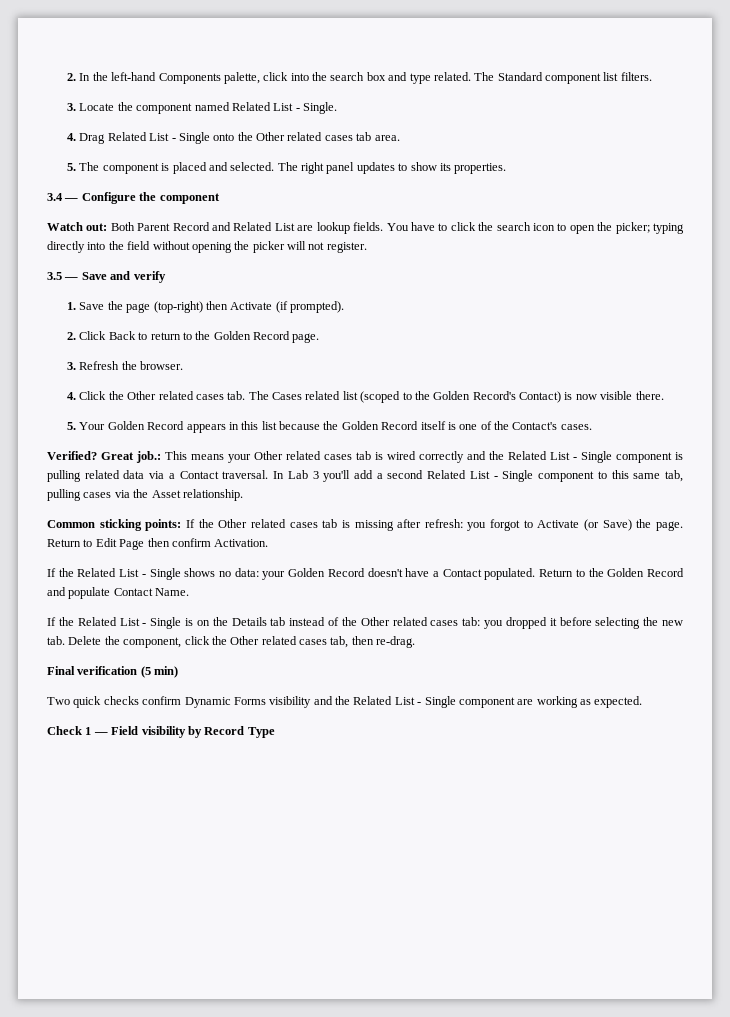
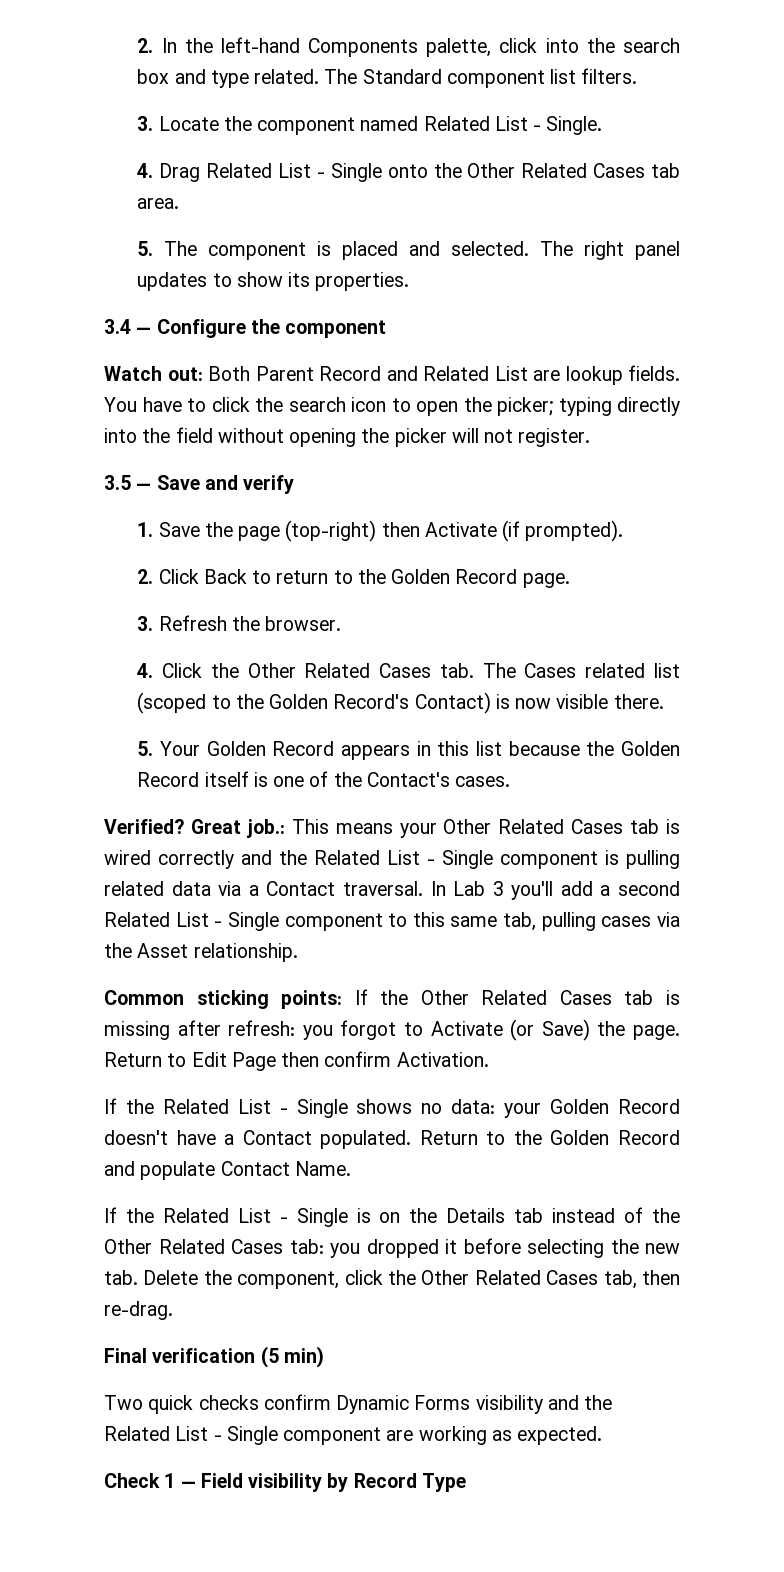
[287,132,353,141] related cases -> [521,163,646,178] Related Cases
[158,391,224,400] related cases -> [304,663,432,678] Related Cases
[286,451,352,460] related cases -> [498,819,624,834] Related Cases
[250,519,318,528] related cases -> [481,990,612,1005] Related Cases
[392,617,459,626] related cases -> [158,1239,283,1254] Related Cases
[261,636,327,645] related cases -> [474,1270,599,1285] Related Cases

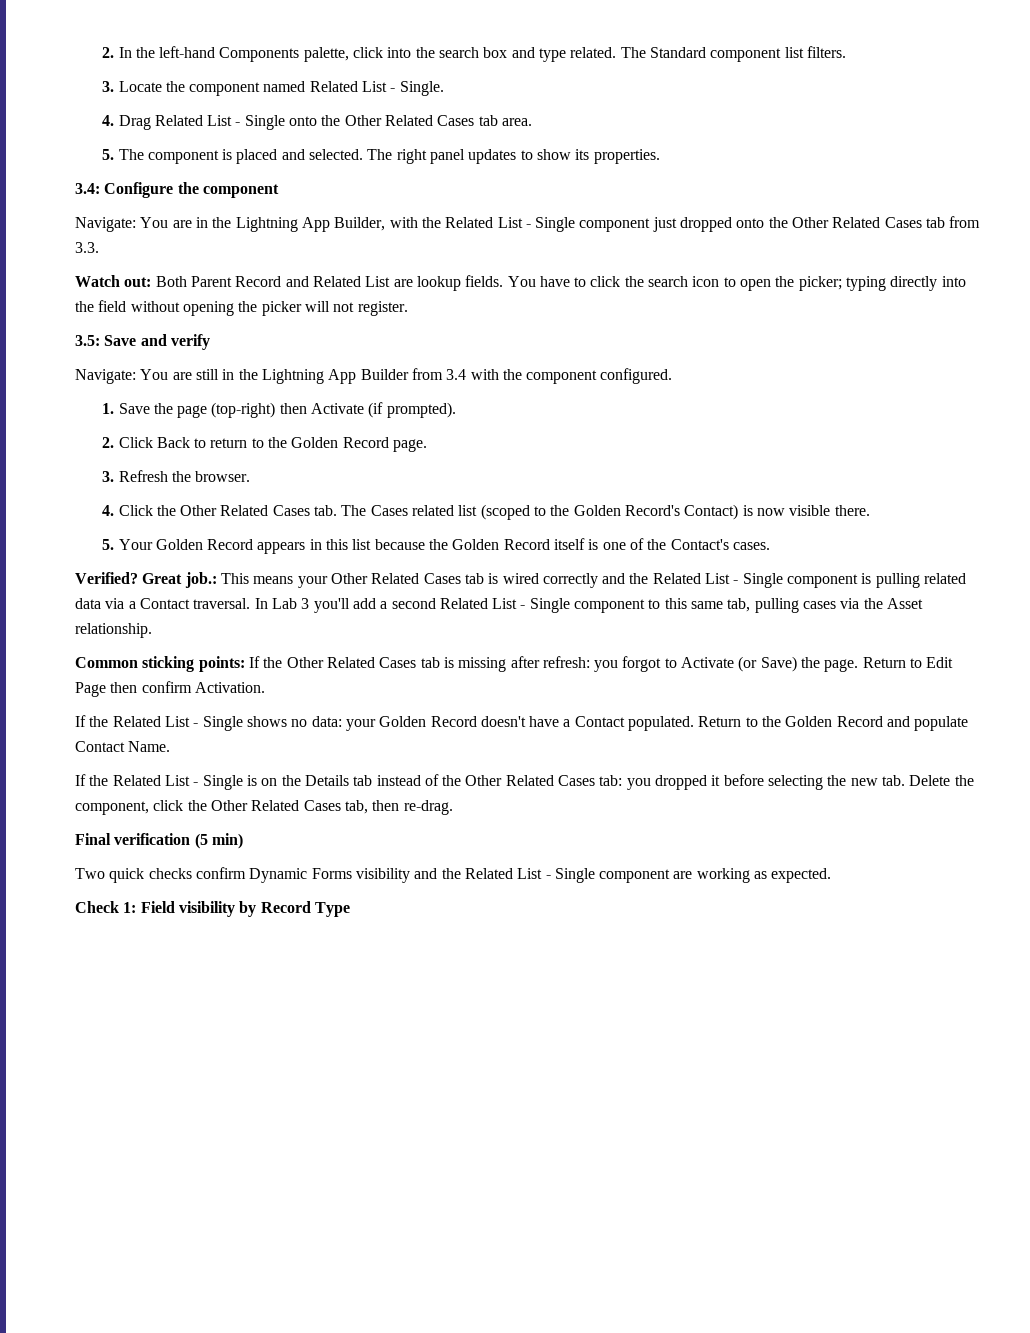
[104,319,152,334] 3.4 — -> [75,183,100,194] 3.4:
(387, 329) none -> [75,216,981,232] [75,242,99,253] // Navigate: You are in the Lightning App Builder, with the Related List - Single component just dropped onto the Other Related Cases tab from 3.3.
[104,475,152,490] 3.5 — -> [75,335,100,346] 3.5:
(295, 484) none -> [75,368,673,384] // Navigate: You are still in the Lightning App Builder from 3.4 with the component configured.
[164,1473,196,1488] 1 — -> [123,902,137,913] 1:

